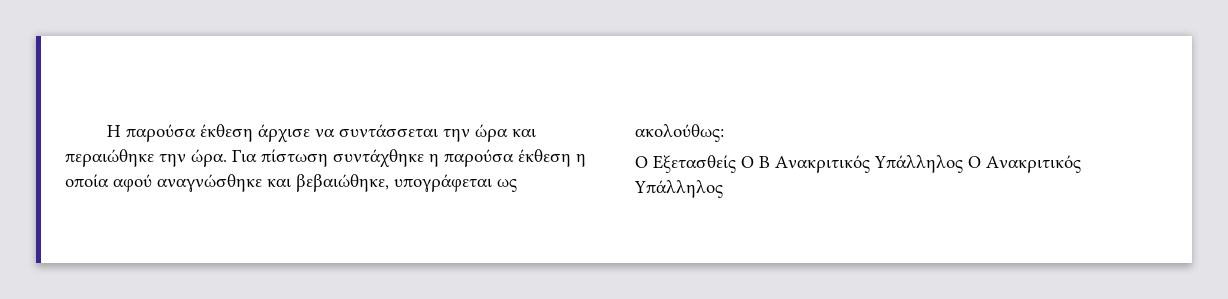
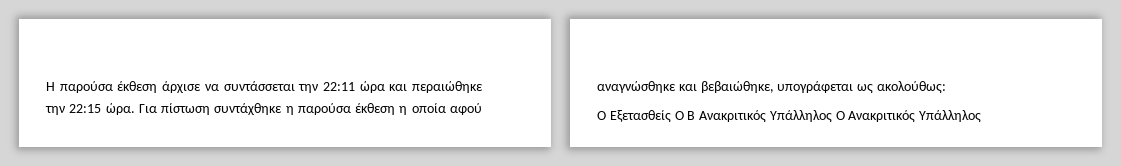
(470, 135) none -> [322,82,355,91] 22:11
(186, 160) none -> [69,104,102,113] 22:15

